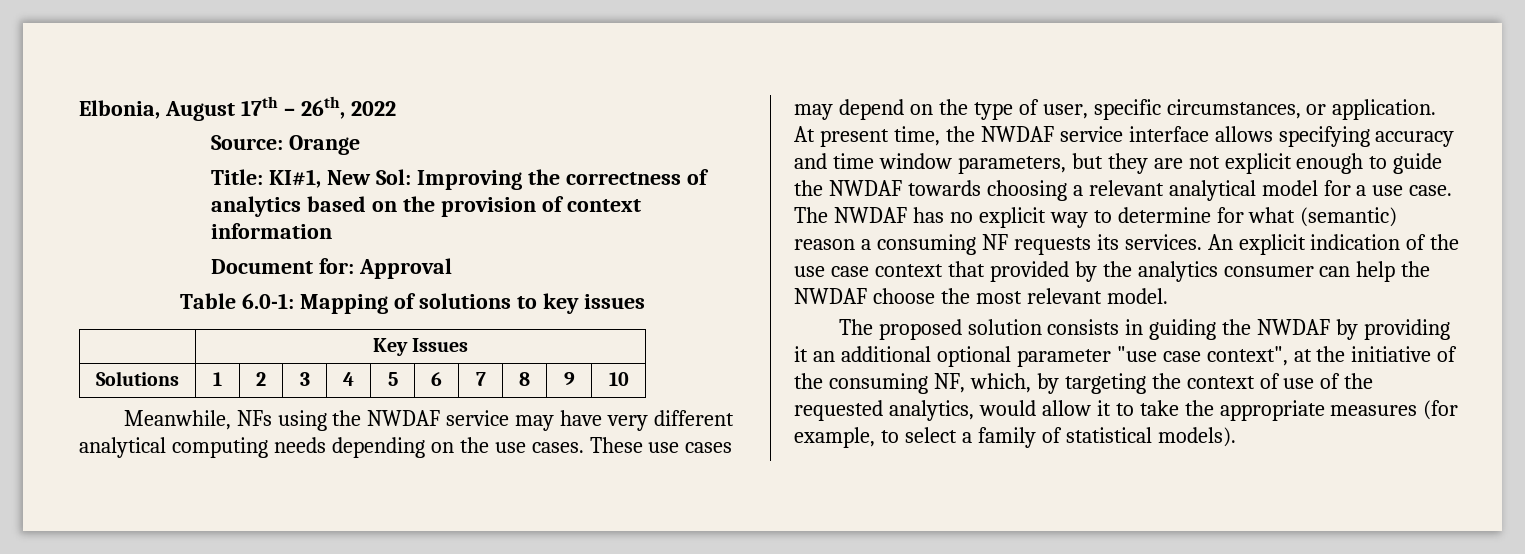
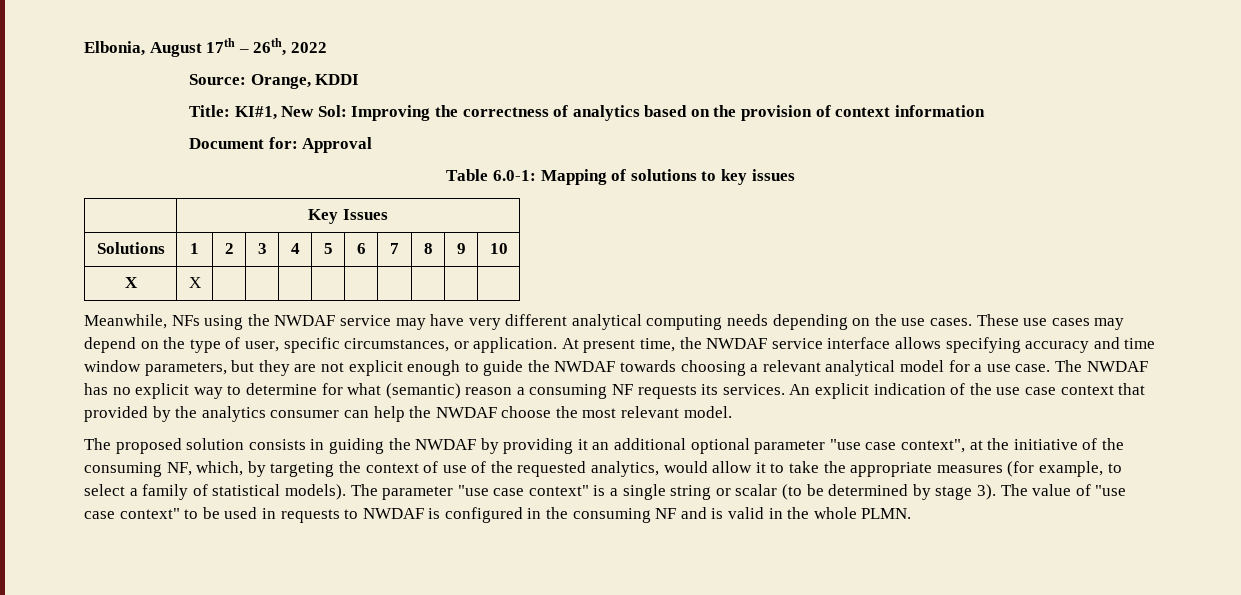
[289,135,361,155] Orange -> [250,74,360,89] Orange, KDDI
(629, 379) none -> [124,277,138,288] [188,277,201,288] // X | X | | | | | | | | |
(1236, 437) none -> [350,484,1127,500] [84,507,912,523] The parameter "use case context" is a single string or scalar (to be determined by stage 3). The value of "use case context" to be used in requests to NWDAF is configured in the consuming NF and is valid in the whole PLMN.

